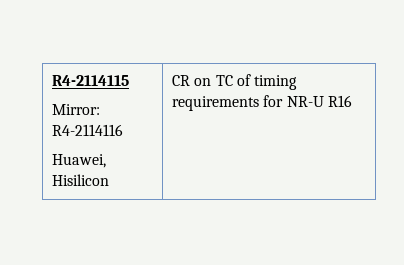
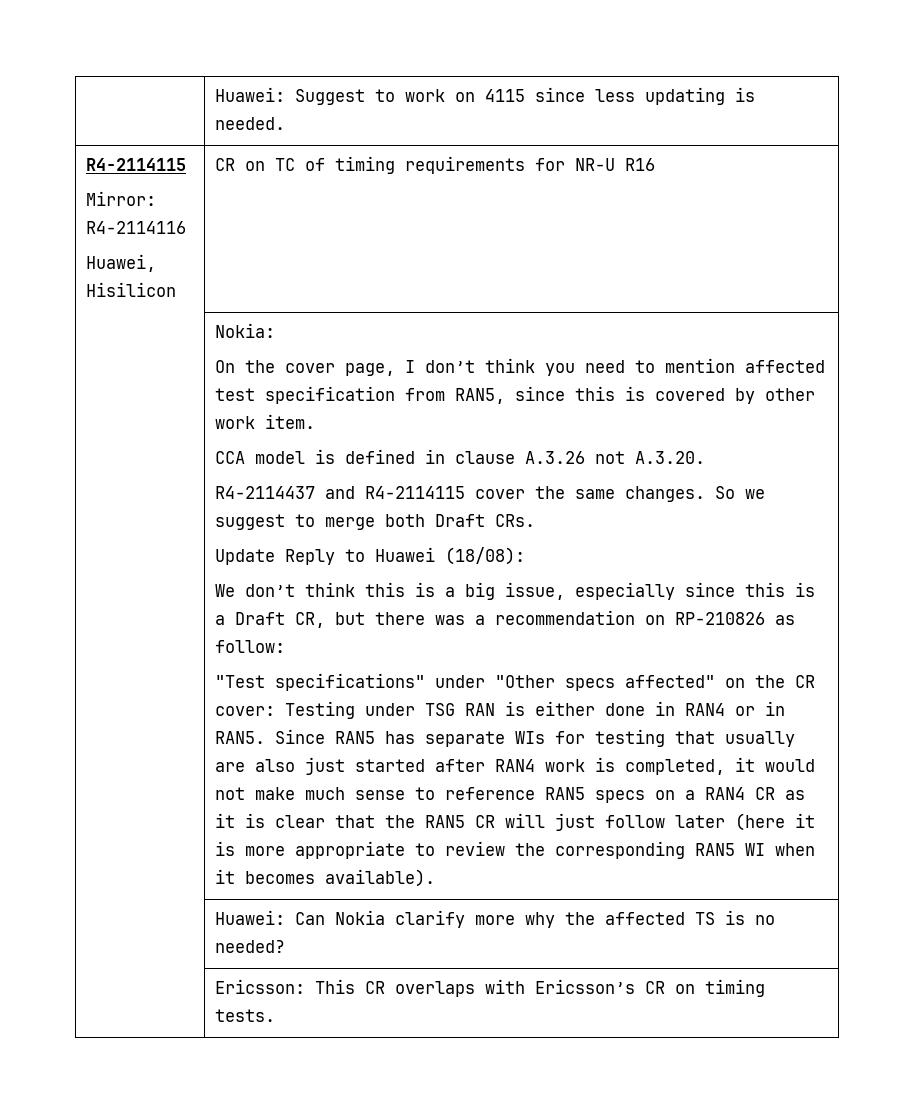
(52, 80) none -> [215,87,756,105] [215,117,286,130] | Huawei: Suggest to work on 4115 since less updating is needed. //
(352, 101) none -> [215,323,276,338] [215,358,826,376] [215,386,816,404] [215,414,316,429] [215,449,706,464] [215,486,766,502] [215,514,536,530] [215,547,526,565] [215,582,816,600] [215,610,796,628] [215,640,286,653] [215,673,816,691] [215,701,786,719] [215,729,796,747] [215,757,816,775] [215,787,806,803] [215,813,816,831] [215,841,816,859] [215,869,436,887] [215,910,776,928] [215,940,286,953] [215,979,766,997] [215,1009,276,1022] // | Nokia: // On the cover page, I don’t think you need to mention affected test specification from RAN5, since this is covered by other work item. // CCA model is defined in clause A.3.26 not A.3.20. // R4-2114437 and R4-2114115 cover the same changes. So we suggest to merge both Draft CRs. // Update Reply to Huawei (18/08): // We don’t think this is a big issue, especially since this is a Draft CR, but there was a recommendation on RP-210826 as follow: // "Test specifications" under "Other specs affected" on the CR cover: Testing under TSG RAN is either done in RAN4 or in RAN5. Since RAN5 has separate WIs for testing that usually are also just started after RAN4 work is completed, it would not make much sense to reference RAN5 specs on a RAN4 CR as it is clear that the RAN5 CR will just follow later (here it is more appropriate to review the corresponding RAN5 WI when it becomes available). // | Huawei: Can Nokia clarify more why the affected TS is no needed? // | Ericsson: This CR overlaps with Ericsson’s CR on timing tests.

